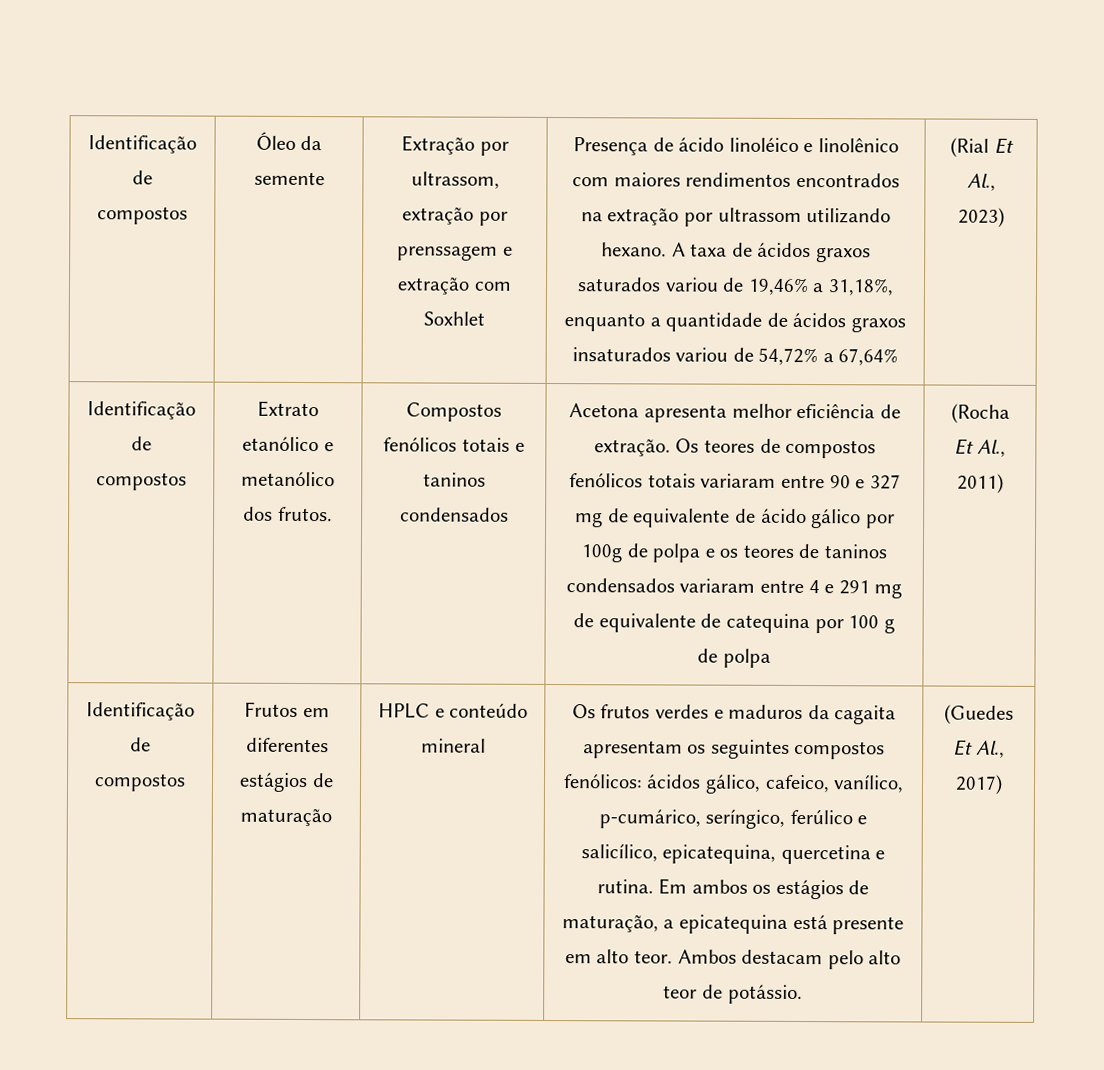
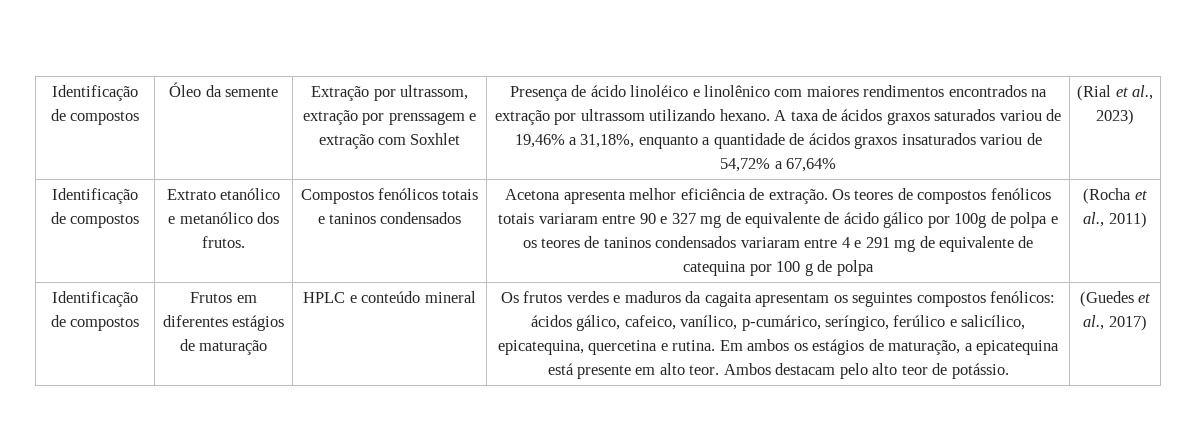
[993,137,1014,154] [966,173,996,191] Et Al., -> [1115,85,1153,100] et al.,
[954,438,1006,457] Et Al., -> [1134,190,1147,200] [1083,212,1105,227] et al.,
[953,739,1005,758] Et Al., -> [1138,293,1151,303] [1083,315,1105,330] et al.,

